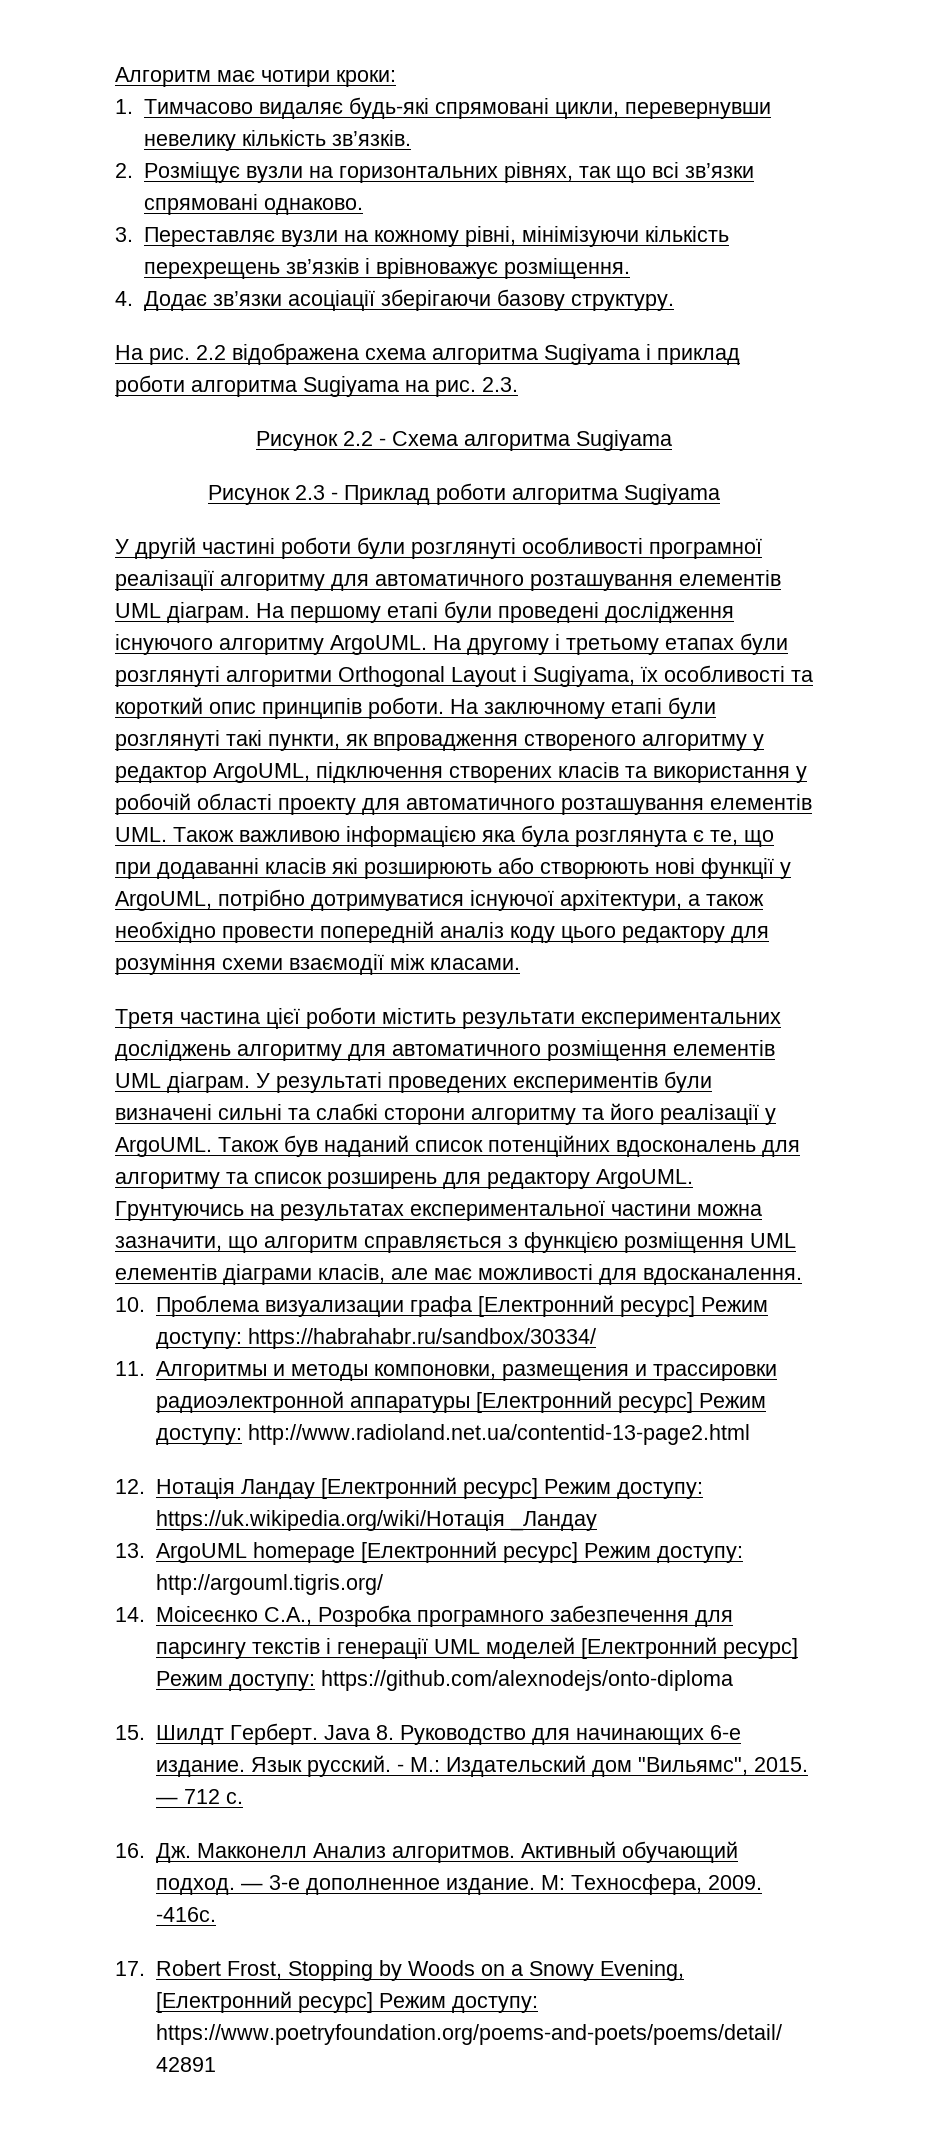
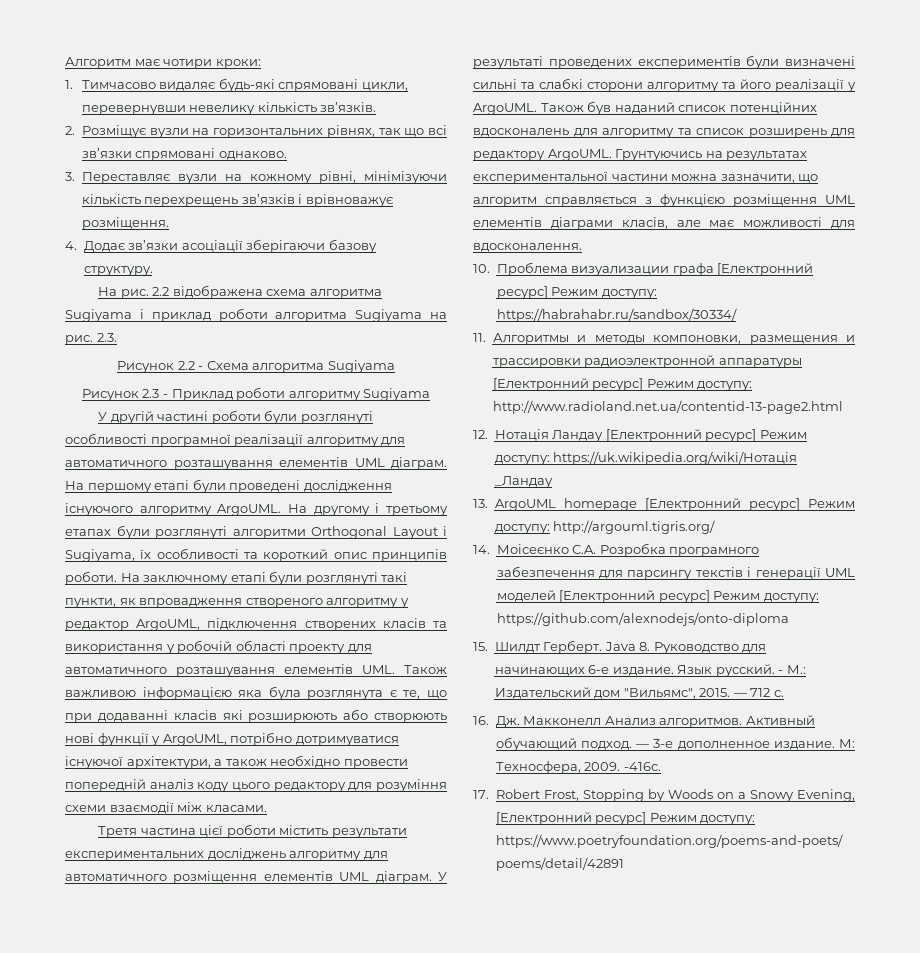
[512,488,618,505] алгоритма -> [288,391,361,401] алгоритму
[643,1268,802,1285] вдосканалення. -> [473,243,582,252] вдосконалення.
[263,1607,312,1625] C.A., -> [572,545,597,554] C.A.

